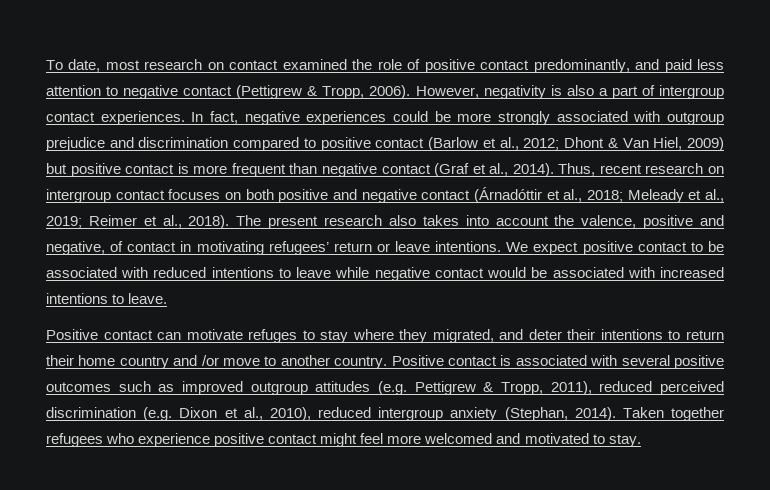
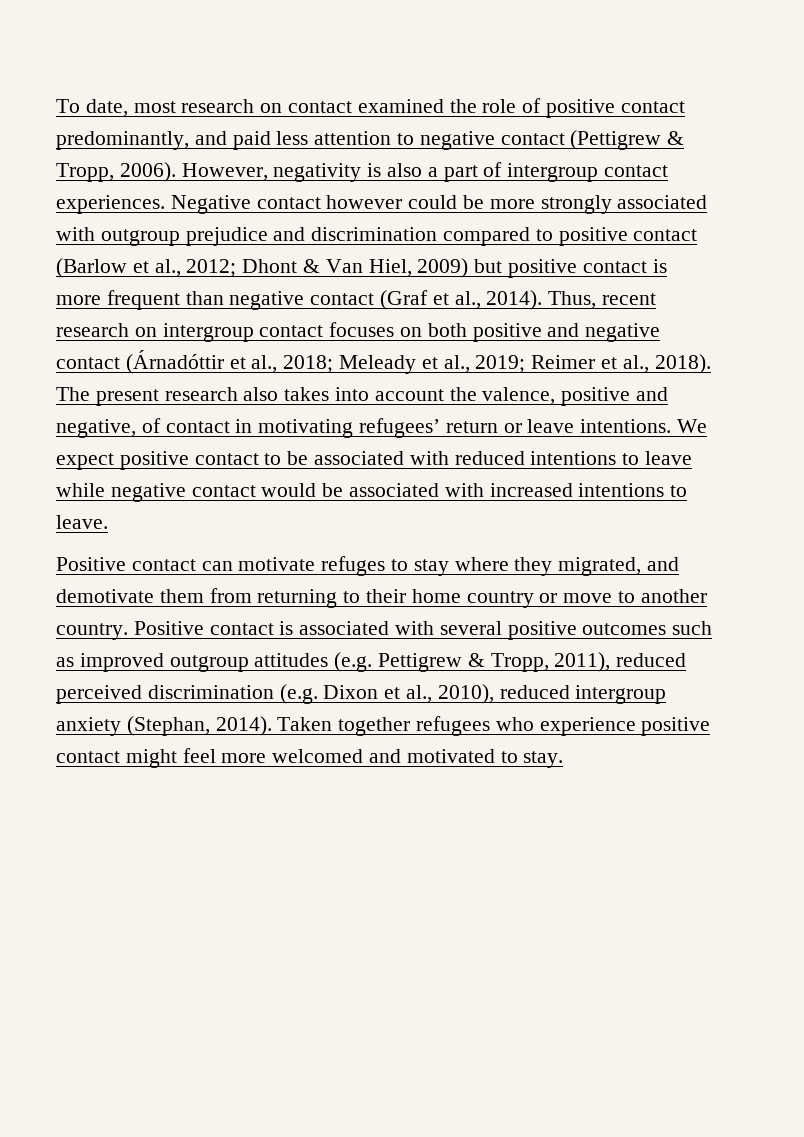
[191,111,387,125] In fact, negative experiences -> [170,195,403,214] Negative contact however
[528,329,724,340] deter their intentions to return -> [56,588,361,608] demotivate them from returning to
[173,355,219,366] and /or -> [539,593,558,603] or

